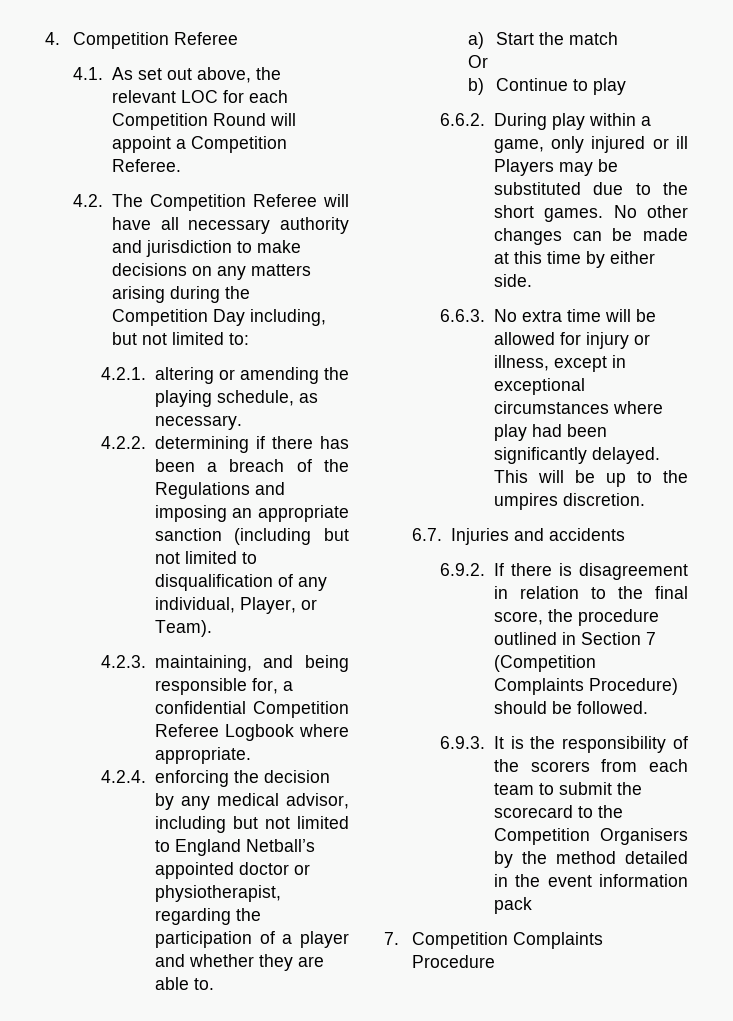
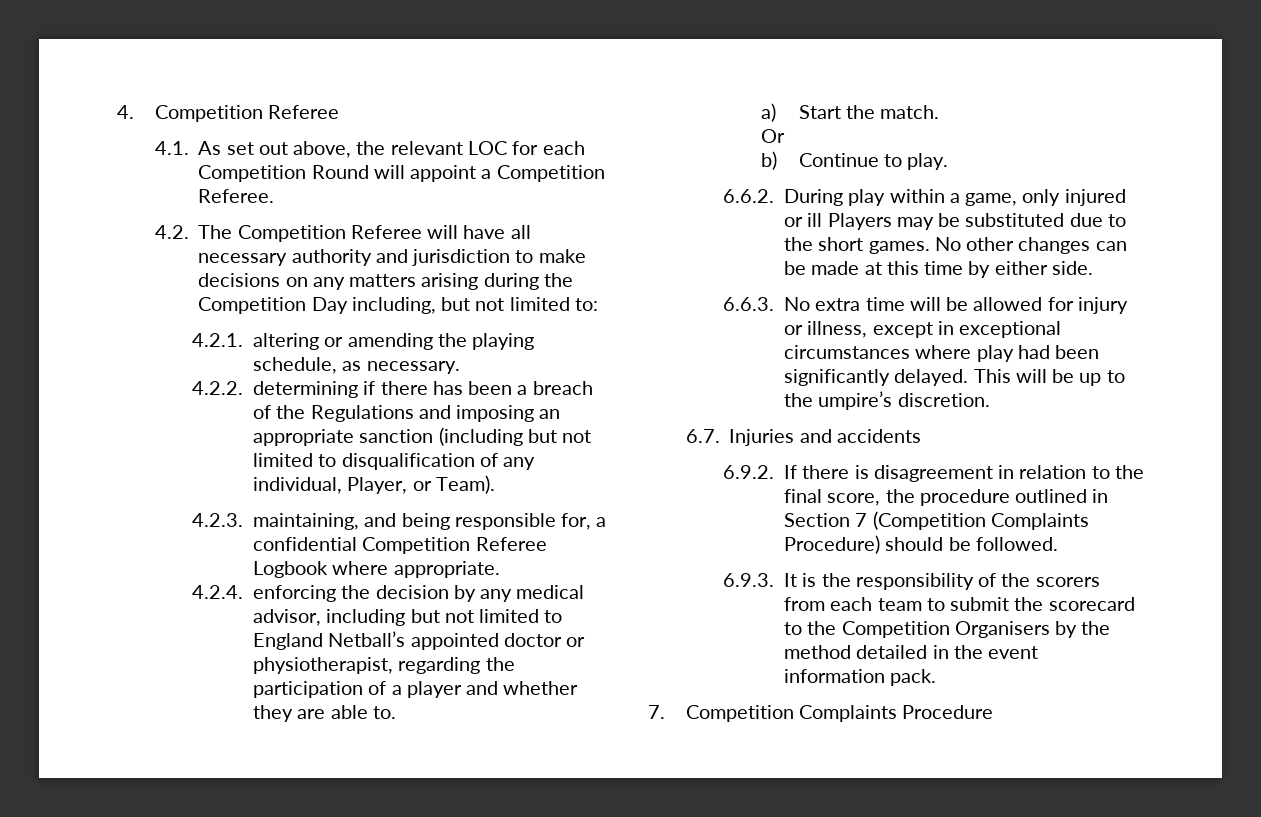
[569,32,619,45] match -> [880,105,940,119] match.
[593,78,627,95] play -> [907,153,949,170] play.
[493,493,558,510] umpires -> [818,391,893,410] umpire’s
[493,897,532,914] pack -> [890,669,937,686] pack.

